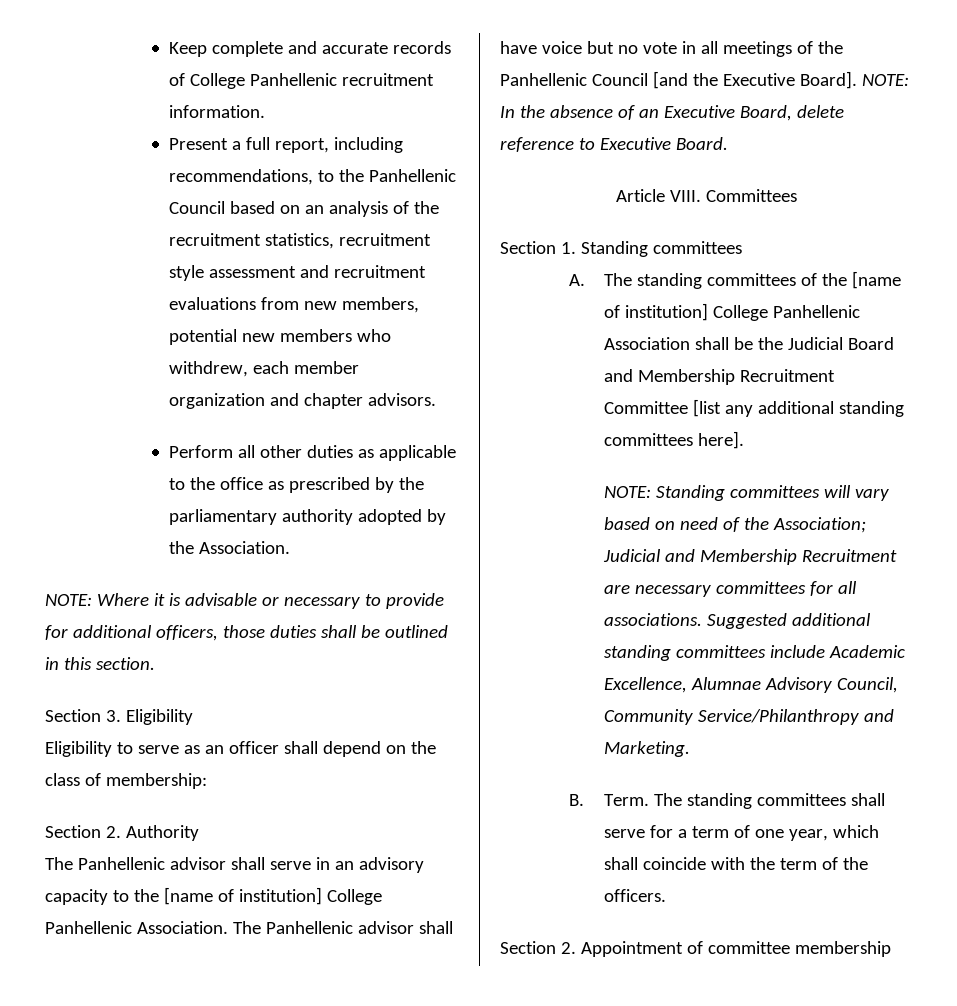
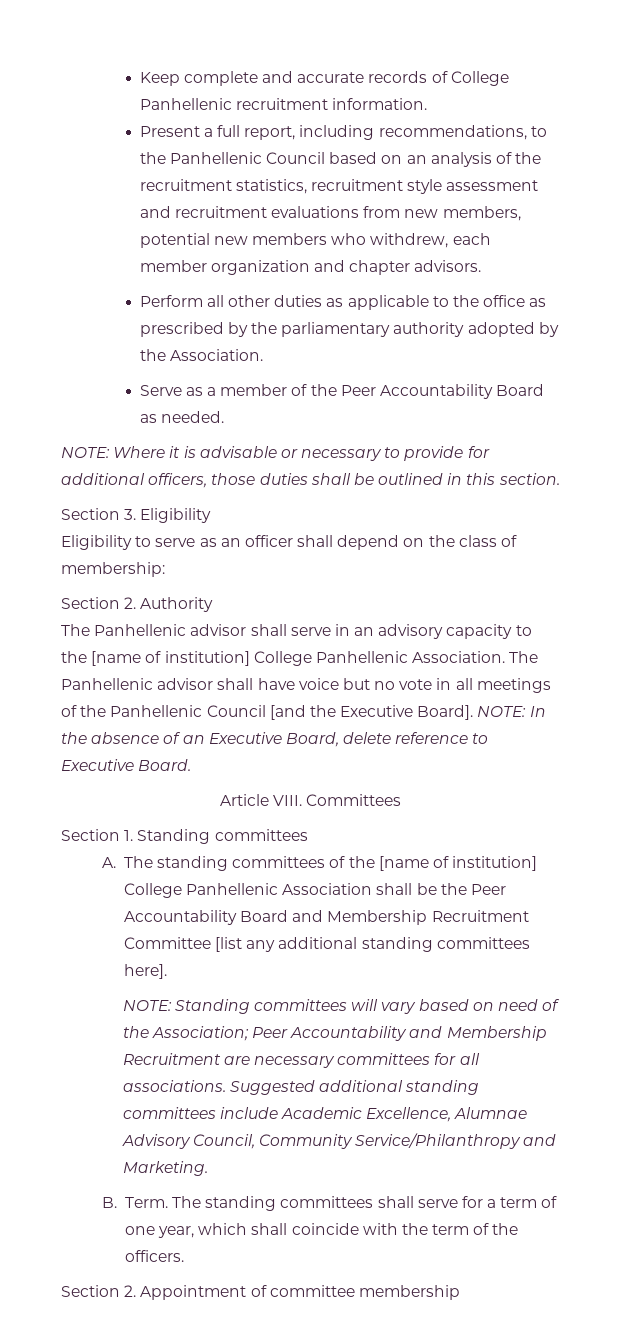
(290, 547) none -> [139,384,545,399] [139,411,224,423] // Serve as a member of the Peer Accountability Board as needed.
[787,337,843,350] Judicial -> [470,884,506,895] [123,910,237,925] Peer Accountability
[602,549,661,562] Judicial -> [251,1026,408,1041] Peer Accountability

